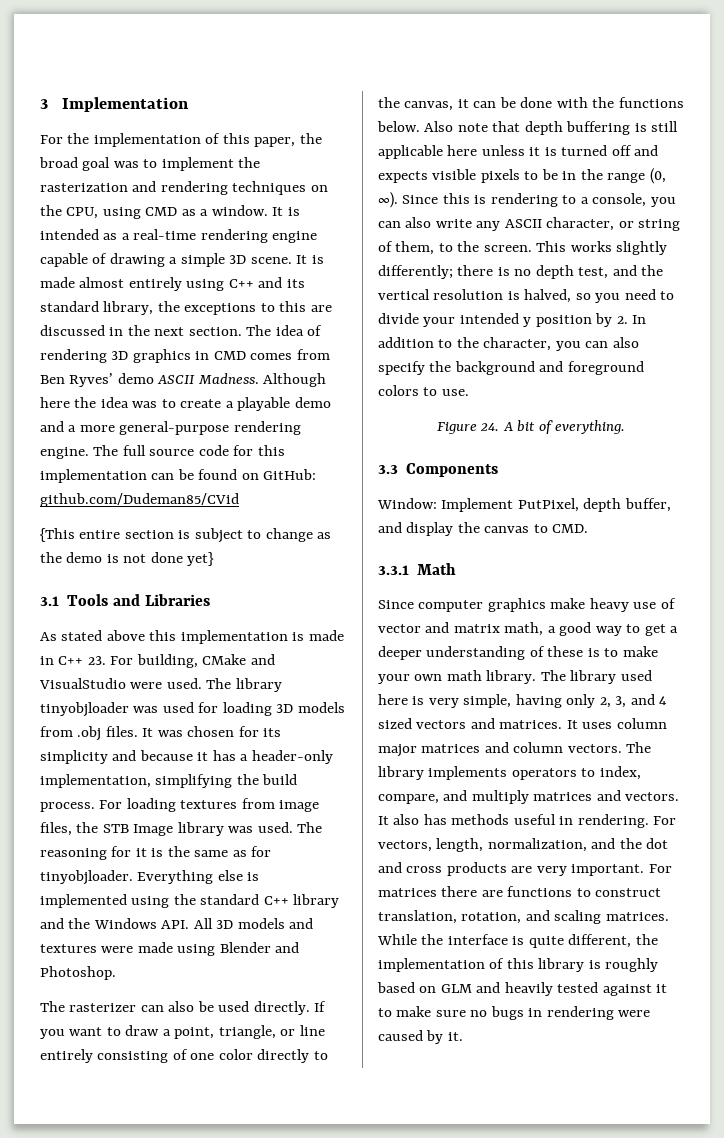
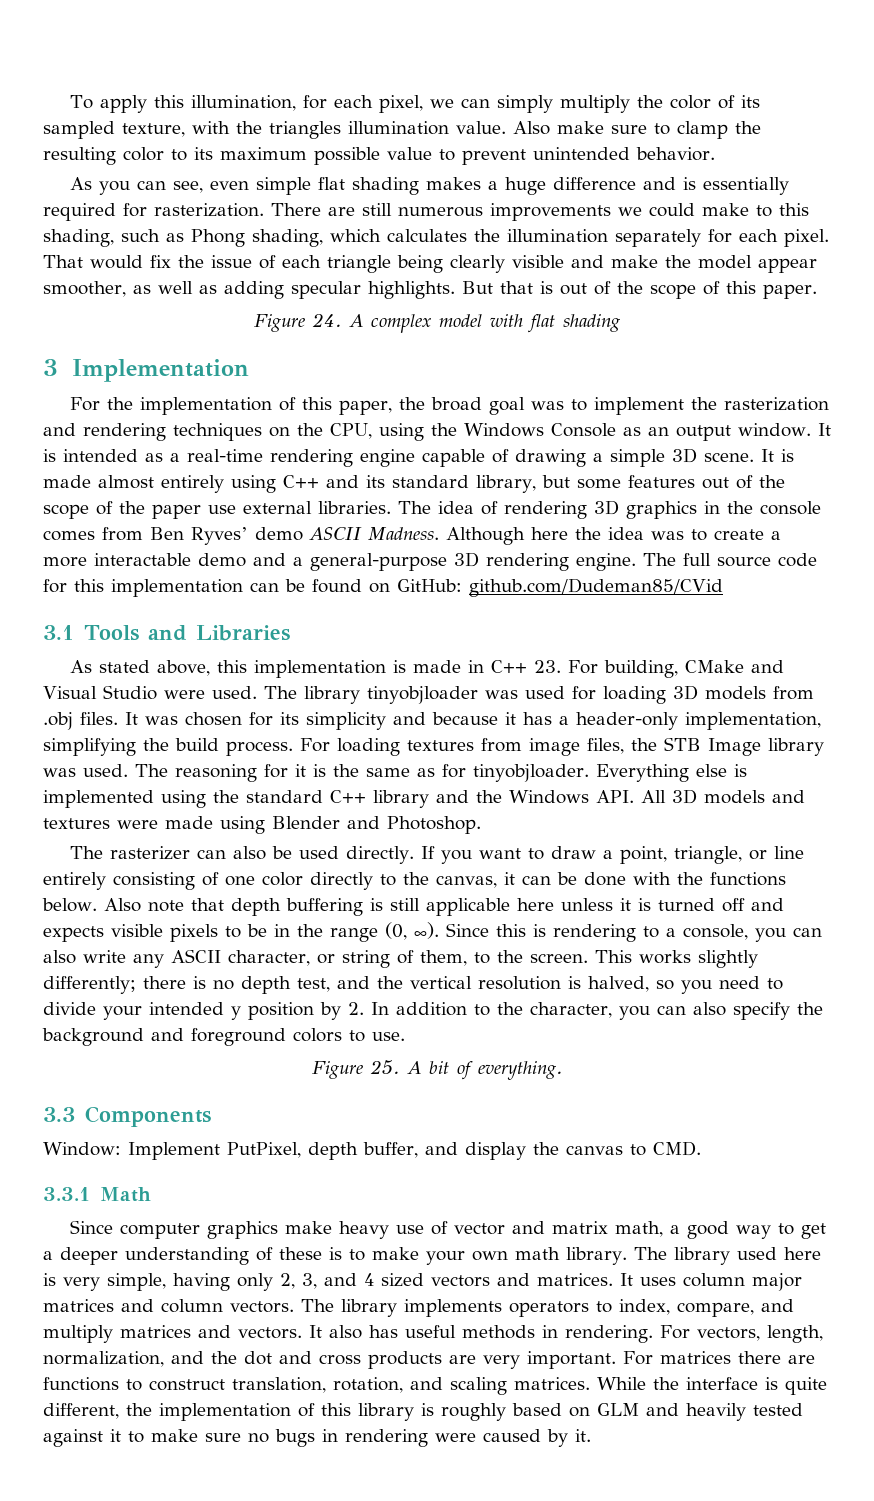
(40, 104) none -> [69,95,760,113] [43,121,761,139] [43,147,715,165] [69,177,789,195] [43,203,809,221] [43,229,829,247] [43,255,817,273] [43,281,817,299] [254,313,621,333] To apply this illumination, for each pixel, we can simply multiply the color of its sampled texture, with the triangles illumination value. Also make sure to clamp the resulting color to its maximum possible value to prevent unintended behavior. // As you can see, even simple flat shading makes a huge difference and is essentially required for rasterization. There are still numerous improvements we could make to this shading, such as Phong shading, which calculates the illumination separately for each pixel. That would fix the issue of each triangle being clearly visible and make the model appear smoother, as well as adding specular highlights. But that is out of the scope of this paper. // Figure 24. A complex model with flat shading //
[145,207,209,216] CMD as a -> [431,423,731,441] the Windows Console as an output
[157,301,332,315] [40,325,242,336] the exceptions to this are discussed in the next section. -> [541,475,785,489] [43,501,391,519] but some features out of the scope of the paper use external libraries.
[213,351,246,360] CMD -> [727,501,821,515] the console
[237,397,291,411] playable -> [43,553,191,567] more interactable
[79,421,230,435] more general-purpose -> [310,552,479,571] general-purpose 3D
[40,528,332,543] [40,552,215,566] // {This entire section is subject to change as the demo is not done yet} -> (723, 587) none
[106,630,145,641] above -> [156,660,210,676] above,
[39,678,126,689] VisualStudio -> [43,685,157,700] Visual Studio
[480,423,500,432] 24. -> [369,1060,400,1075] 25.
[451,814,556,825] methods useful -> [405,1325,535,1339] useful methods

